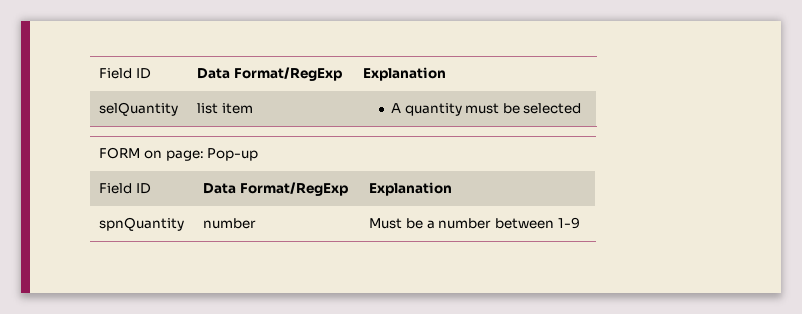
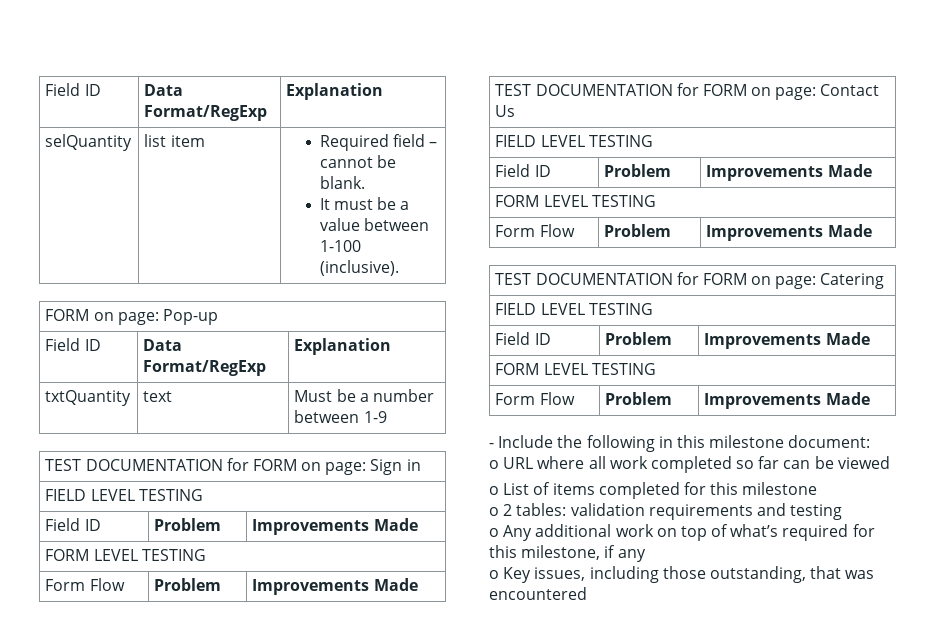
[390,103,582,116] A quantity must be selected -> [319,134,438,151] [319,155,397,168] [319,176,365,189] [319,197,410,210] [319,218,430,231] [319,240,361,252] [319,260,399,276] Required field – cannot be blank. // It must be a value between 1-100 (inclusive).
[99,217,185,231] [203,218,257,229] spnQuantity | number -> [45,390,132,406] [143,391,173,402] txtQuantity | text
(580, 223) none -> [45,458,421,475] [45,489,203,501] [45,518,101,531] [154,518,222,531] [252,518,418,535] [45,549,206,561] [45,578,125,591] [154,578,222,591] [252,578,418,595] [495,83,880,100] [495,105,516,117] [495,135,653,147] [495,164,551,177] [604,164,672,177] [706,164,872,181] [495,195,656,207] [495,224,575,237] [604,224,672,237] [706,224,872,241] [495,272,885,289] [495,303,653,315] [495,332,551,345] [605,332,673,345] [704,332,870,349] [495,363,656,375] [495,392,575,405] [605,392,673,405] [704,392,870,409] [489,435,871,452] [489,456,890,473] [489,482,818,499] [489,503,843,520] [489,524,875,541] [489,545,646,562] [489,566,875,583] [489,587,587,600] // TEST DOCUMENTATION for FORM on page: Sign in // FIELD LEVEL TESTING // Field ID | Problem | Improvements Made // FORM LEVEL TESTING // Form Flow | Problem | Improvements Made // TEST DOCUMENTATION for FORM on page: Contact Us // FIELD LEVEL TESTING // Field ID | Problem | Improvements Made // FORM LEVEL TESTING // Form Flow | Problem | Improvements Made // TEST DOCUMENTATION for FORM on page: Catering // FIELD LEVEL TESTING // Field ID | Problem | Improvements Made // FORM LEVEL TESTING // Form Flow | Problem | Improvements Made // - Include the following in this milestone document: // o URL where all work completed so far can be viewed // o List of items completed for this milestone // o 2 tables: validation requirements and testing // o Any additional work on top of what’s required for this milestone, if any // o Key issues, including those outstanding, that was encountered

